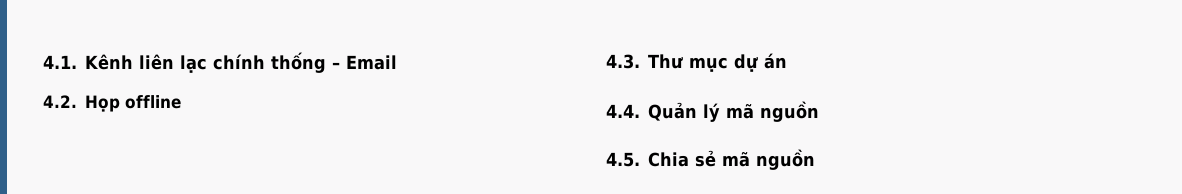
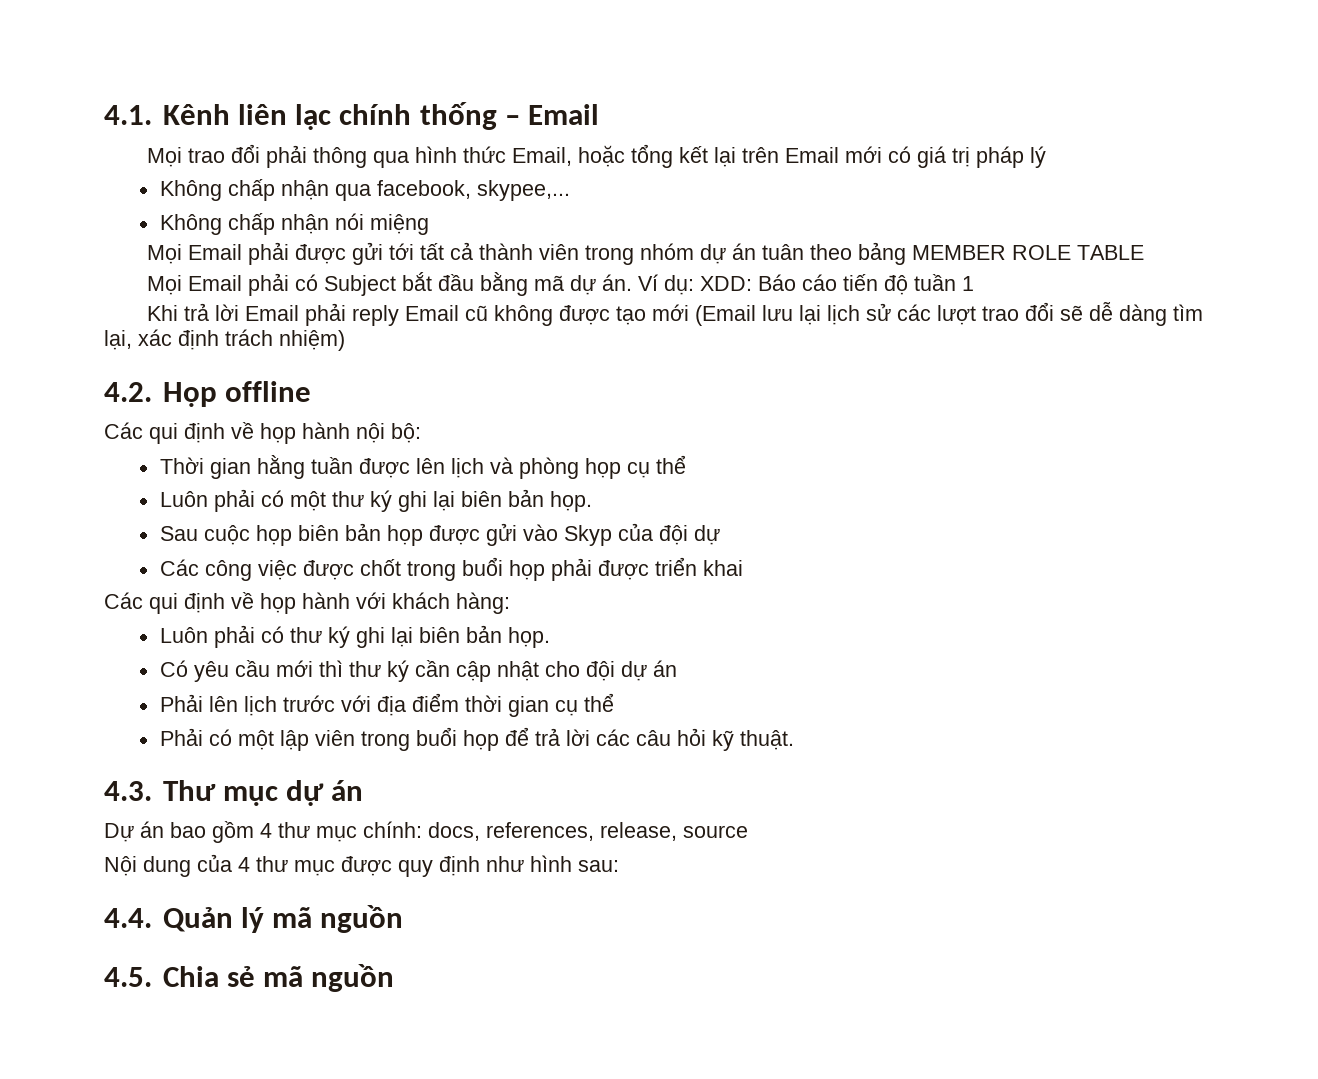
[43,95,182,112] 4.2. Họp offline -> [147,144,1047,168] [159,179,570,201] [159,213,429,235] [147,242,1145,265] [147,272,975,296] [147,302,1204,326] [104,329,345,351] [104,381,311,407] [104,422,421,444] [159,455,686,479] [159,489,592,512] [159,523,720,546] [159,557,743,581] [104,592,510,614] [159,625,550,648] [159,660,677,682] [159,693,614,717] [159,727,794,751] Mọi trao đổi phải thông qua hình thức Email, hoặc tổng kết lại trên Email mới có giá trị pháp lý // Không chấp nhận qua facebook, skypee,... // Không chấp nhận nói miệng // Mọi Email phải được gửi tới tất cả thành viên trong nhóm dự án tuân theo bảng MEMBER ROLE TABLE // Mọi Email phải có Subject bắt đầu bằng mã dự án. Ví dụ: XDD: Báo cáo tiến độ tuần 1 // Khi trả lời Email phải reply Email cũ không được tạo mới (Email lưu lại lịch sử các lượt trao đổi sẽ dễ dàng tìm lại, xác định trách nhiệm) // 4.2. Họp offline // Các qui định về họp hành nội bộ: // Thời gian hằng tuần được lên lịch và phòng họp cụ thể // Luôn phải có một thư ký ghi lại biên bản họp. // Sau cuộc họp biên bản họp được gửi vào Skyp của đội dự // Các công việc được chốt trong buổi họp phải được triển khai // Các qui định về họp hành với khách hàng: // Luôn phải có thư ký ghi lại biên bản họp. // Có yêu cầu mới thì thư ký cần cập nhật cho đội dự án // Phải lên lịch trước với địa điểm thời gian cụ thể // Phải có một lập viên trong buổi họp để trả lời các câu hỏi kỹ thuật.
(788, 61) none -> [104,821,748,843] [104,854,619,877] // Dự án bao gồm 4 thư mục chính: docs, references, release, source // Nội dung của 4 thư mục được quy định như hình sau:

